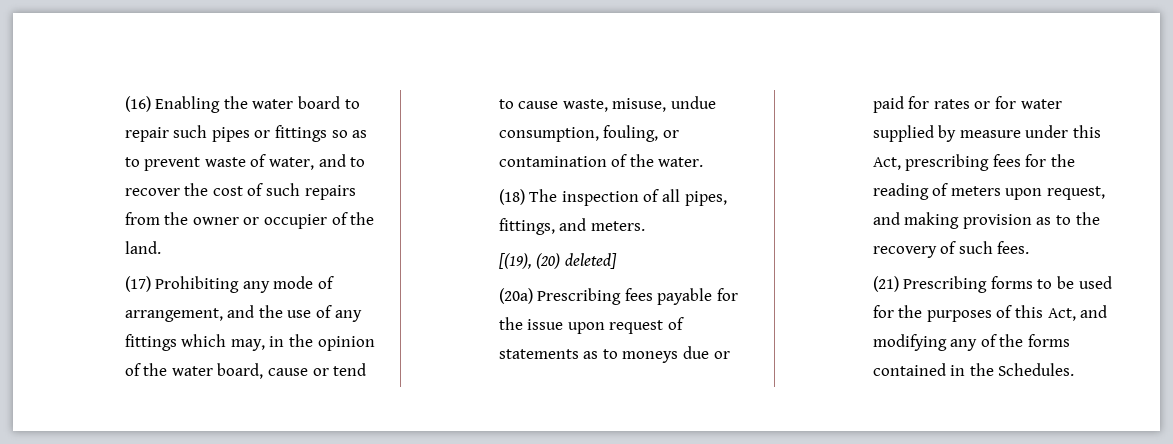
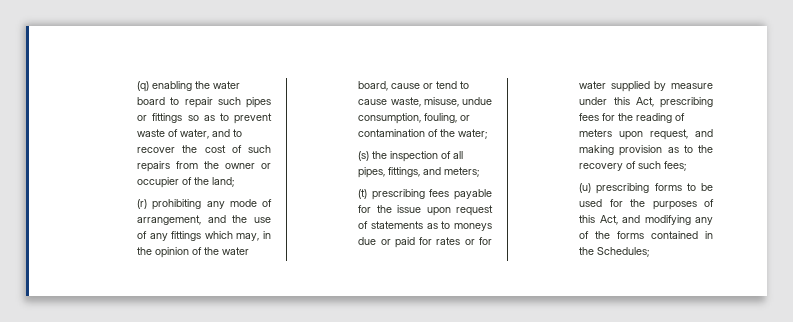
[124,96,221,113] (16) Enabling -> [137,81,193,92] (q) enabling
[124,241,161,254] [124,276,240,293] land. // (17) Prohibiting -> [212,177,235,187] [137,199,202,210] land; // (r) prohibiting
[658,157,704,167] [498,189,558,205] water. // (18) The -> [458,129,488,139] [358,151,388,161] water; // (s) the
[590,221,645,231] [498,253,617,269] [498,288,622,305] meters. // [(19), (20) deleted] // (20a) Prescribing -> [444,167,480,177] [358,189,425,200] meters; // (t) prescribing
[997,241,1030,254] [872,276,988,293] fees. // (21) Prescribing -> [664,161,687,171] [579,183,650,194] fees; // (u) prescribing
[998,363,1075,376] Schedules. -> [597,247,650,257] Schedules;

